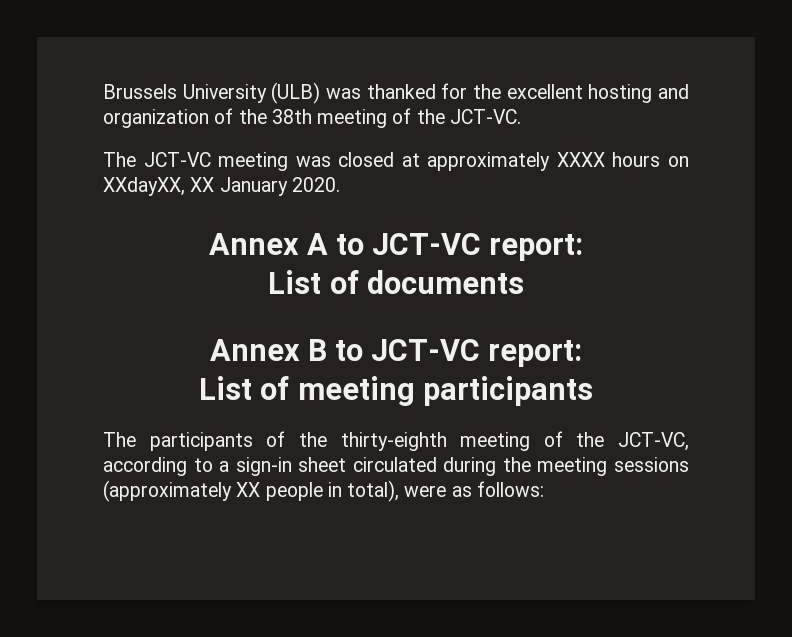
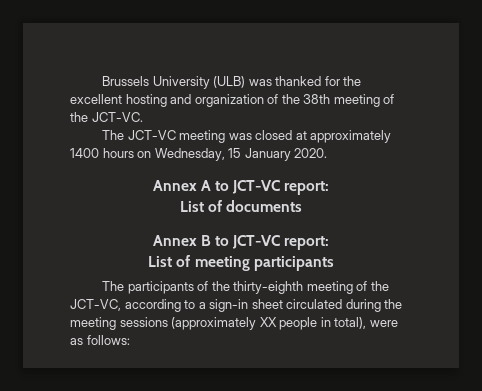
[556,152,605,167] XXXX -> [70,148,99,158] 1400
[103,177,215,196] XXdayXX, XX -> [154,148,242,161] Wednesday, 15

